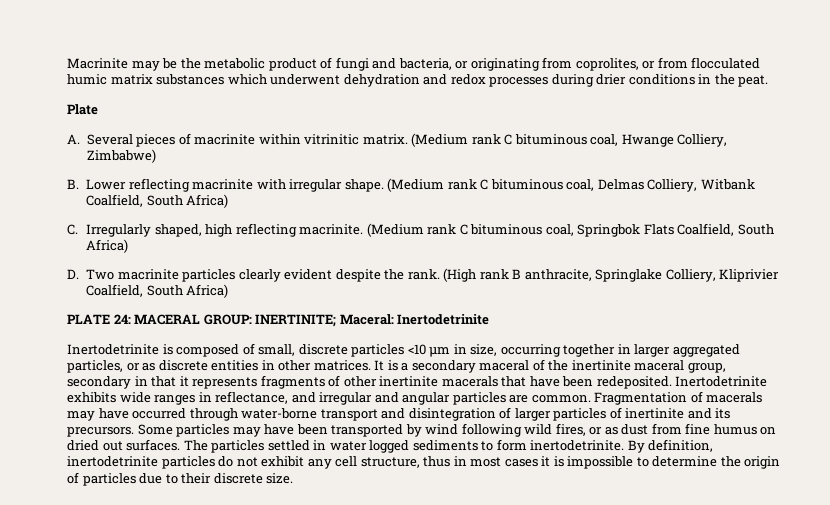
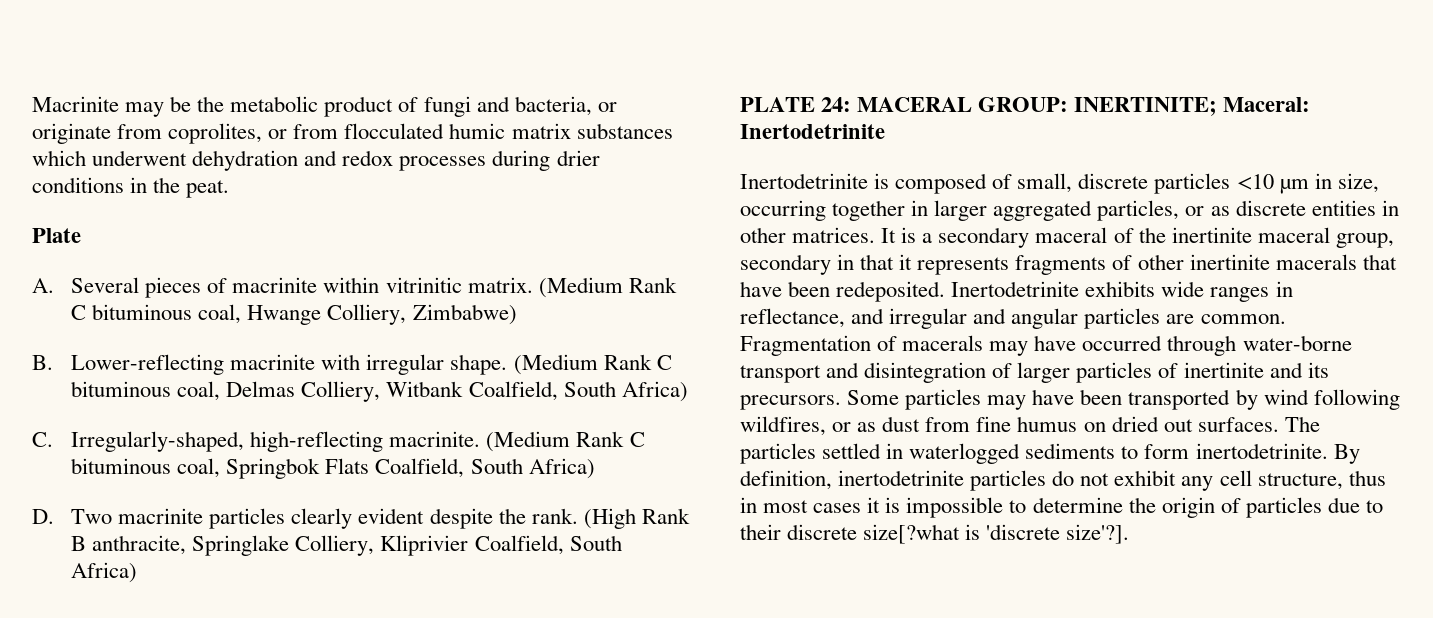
[470,58,540,71] originating -> [32,123,111,144] originate
[471,134,501,145] rank -> [628,277,677,293] Rank
[86,178,190,192] Lower reflecting -> [71,354,225,375] Lower-reflecting
[447,179,477,190] rank -> [603,354,652,370] Rank
[86,223,297,237] Irregularly shaped, high reflecting -> [71,431,384,452] Irregularly-shaped, high-reflecting
[427,224,457,235] rank -> [576,431,625,447] Rank
[479,269,509,280] rank -> [641,508,690,524] Rank
[524,423,586,436] wild fires, -> [740,416,826,436] wildfires,
[329,440,410,453] water logged -> [909,443,1021,464] waterlogged
[266,473,294,484] size. -> [863,524,1130,544] size[?what is 'discrete size'?].

